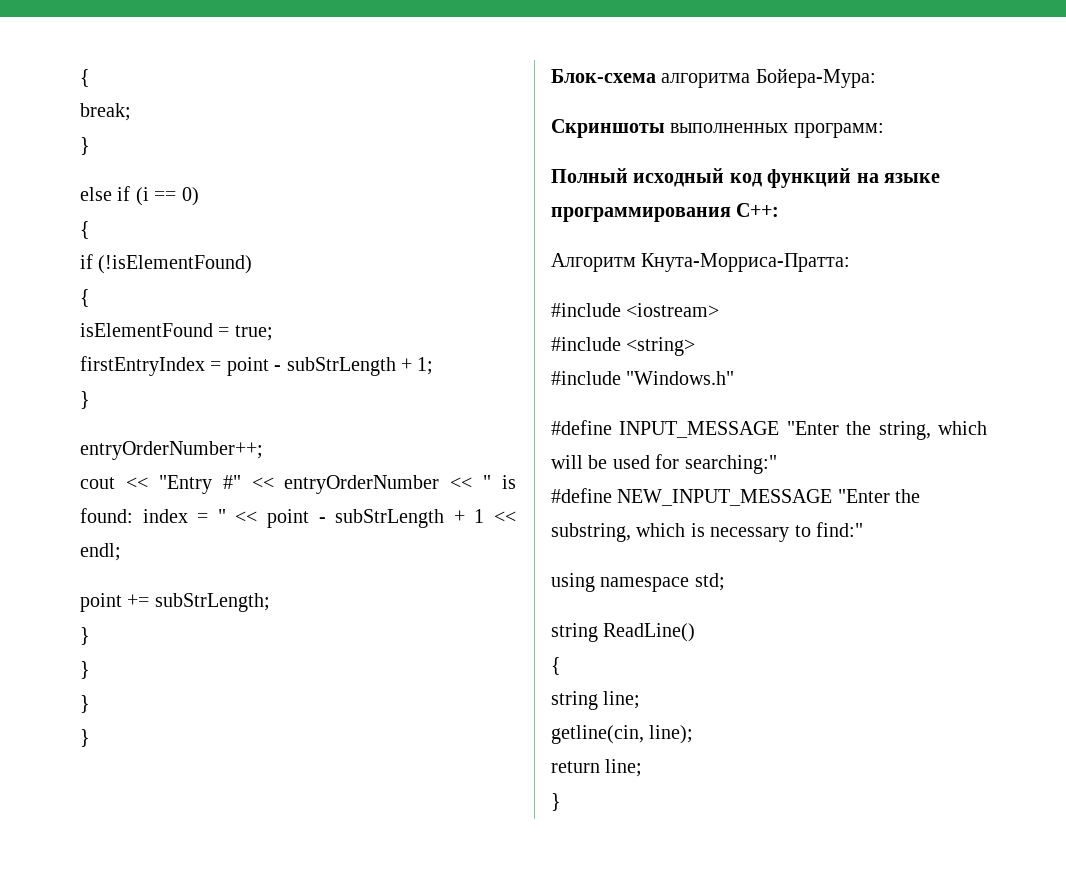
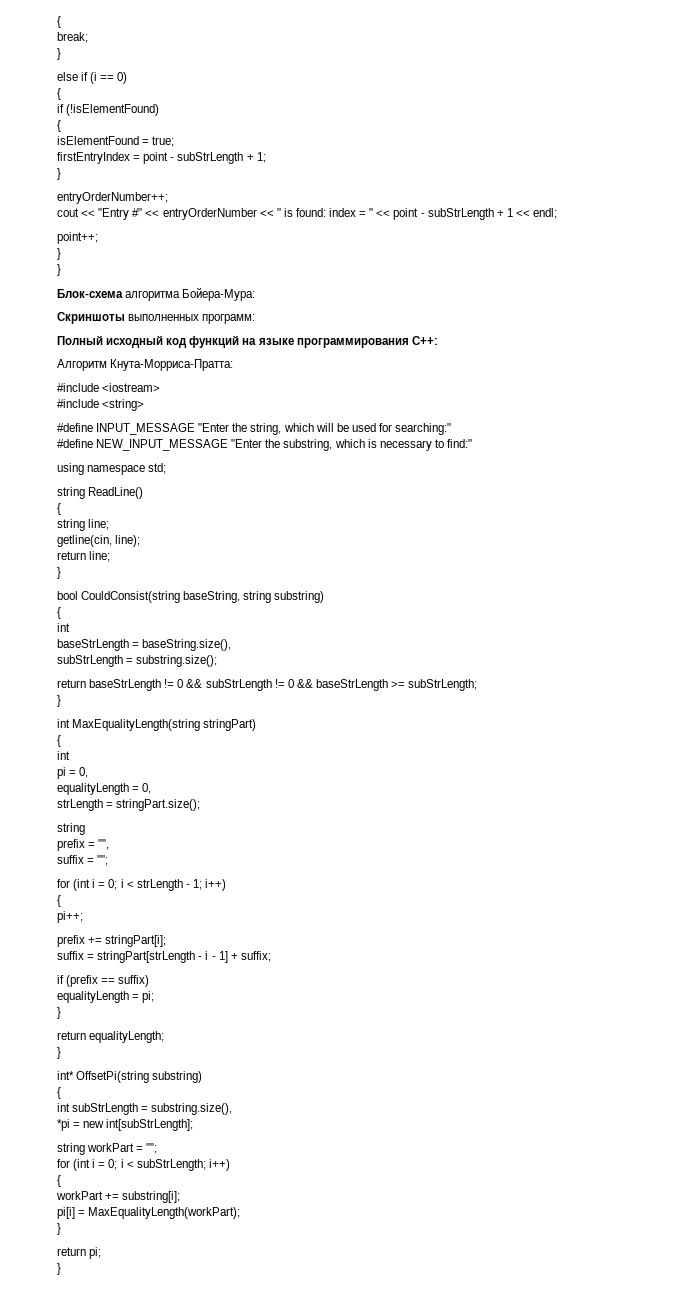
[80,593,270,612] [80,627,90,645] [80,661,90,679] point += subStrLength; // } // } -> [57,232,98,244] point++;
[551,371,735,385] // #include "Windows.h" -> (145, 405) none
(561, 802) none -> [57,591,325,603] [57,607,61,619] [57,623,70,632] [57,639,232,651] [57,655,218,667] [57,679,478,691] [57,695,61,707] [57,719,257,731] [57,735,61,747] [57,751,70,760] [57,767,89,779] [57,783,152,795] [57,799,201,811] [57,823,85,835] [57,839,110,851] [57,855,109,866] [57,879,227,891] [57,895,61,907] [57,911,83,923] [57,935,167,947] [57,951,271,963] [57,975,150,987] [57,991,155,1003] [57,1007,61,1019] [57,1031,165,1043] [57,1047,61,1059] [57,1071,203,1083] [57,1087,61,1099] [57,1103,233,1115] [57,1119,194,1131] [57,1143,158,1155] [57,1159,230,1171] [57,1175,61,1187] [56,1191,181,1203] [57,1207,241,1219] [57,1223,61,1235] [57,1247,102,1259] [57,1263,61,1275] // bool CouldConsist(string baseString, string substring) // { // int // baseStrLength = baseString.size(), // subStrLength = substring.size(); // return baseStrLength != 0 && subStrLength != 0 && baseStrLength >= subStrLength; // } // int MaxEqualityLength(string stringPart) // { // int // pi = 0, // equalityLength = 0, // strLength = stringPart.size(); // string // prefix = "", // suffix = ""; // for (int i = 0; i < strLength - 1; i++) // { // pi++; // prefix += stringPart[i]; // suffix = stringPart[strLength - i - 1] + suffix; // if (prefix == suffix) // equalityLength = pi; // } // return equalityLength; // } // int* OffsetPi(string substring) // { // int subStrLength = substring.size(), // *pi = new int[subStrLength]; // string workPart = ""; // for (int i = 0; i < subStrLength; i++) // { // workPart += substring[i]; // pi[i] = MaxEqualityLength(workPart); // } // return pi; // }

